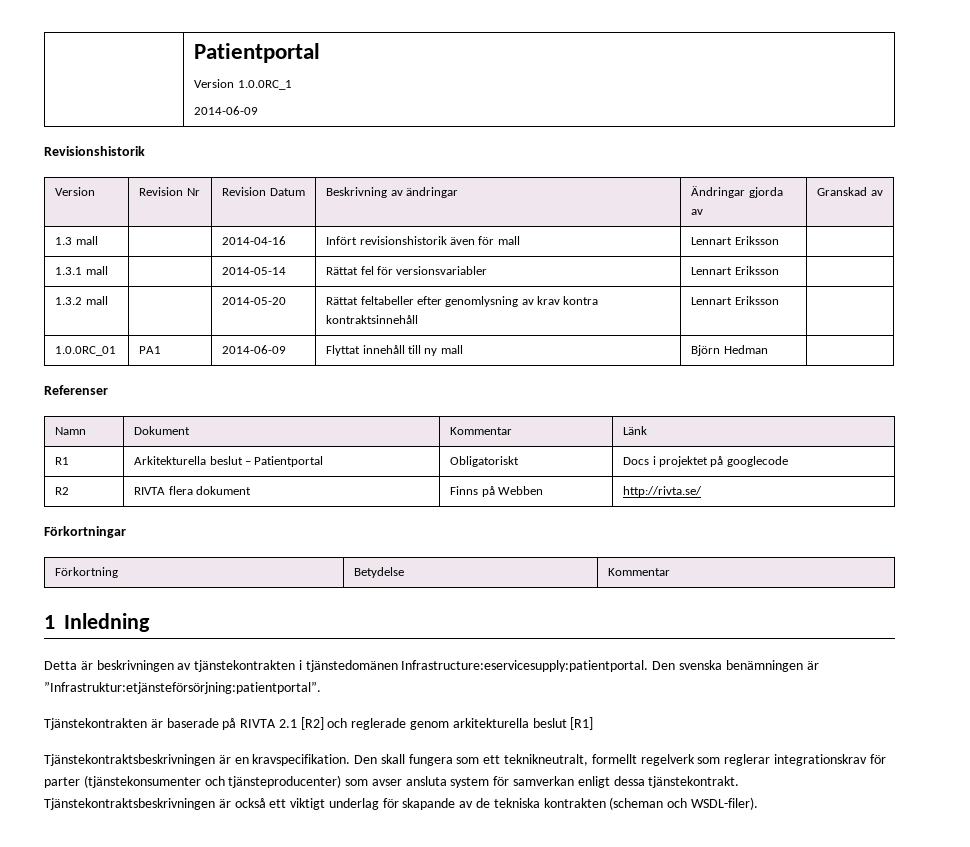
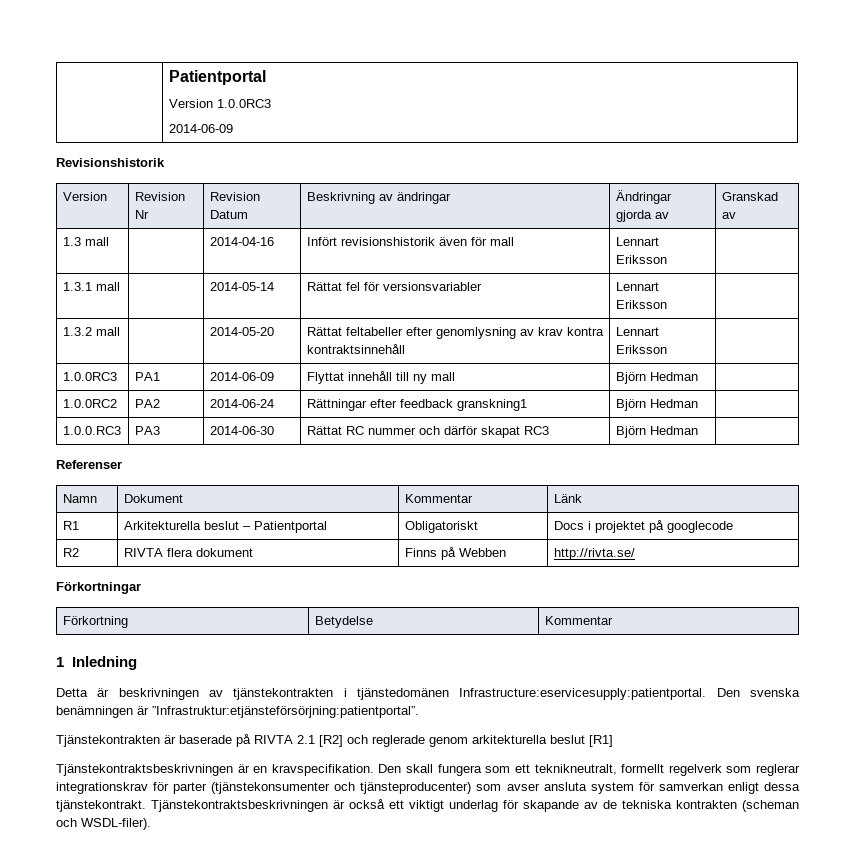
[237,80,292,90] 1.0.0RC_1 -> [216,99,271,108] 1.0.0RC3
[55,346,117,356] 1.0.0RC_01 -> [62,372,117,381] 1.0.0RC3
(768, 349) none -> [62,399,117,408] [134,399,160,408] [209,399,274,408] [306,399,527,411] [615,399,698,411] [62,426,121,435] [134,426,160,435] [209,426,274,435] [306,426,549,438] [615,426,698,438] // 1.0.0RC2 | PA2 | 2014-06-24 | Rättningar efter feedback granskning1 | Björn Hedman | // 1.0.0.RC3 | PA3 | 2014-06-30 | Rättat RC nummer och därför skapat RC3 | Björn Hedman |

